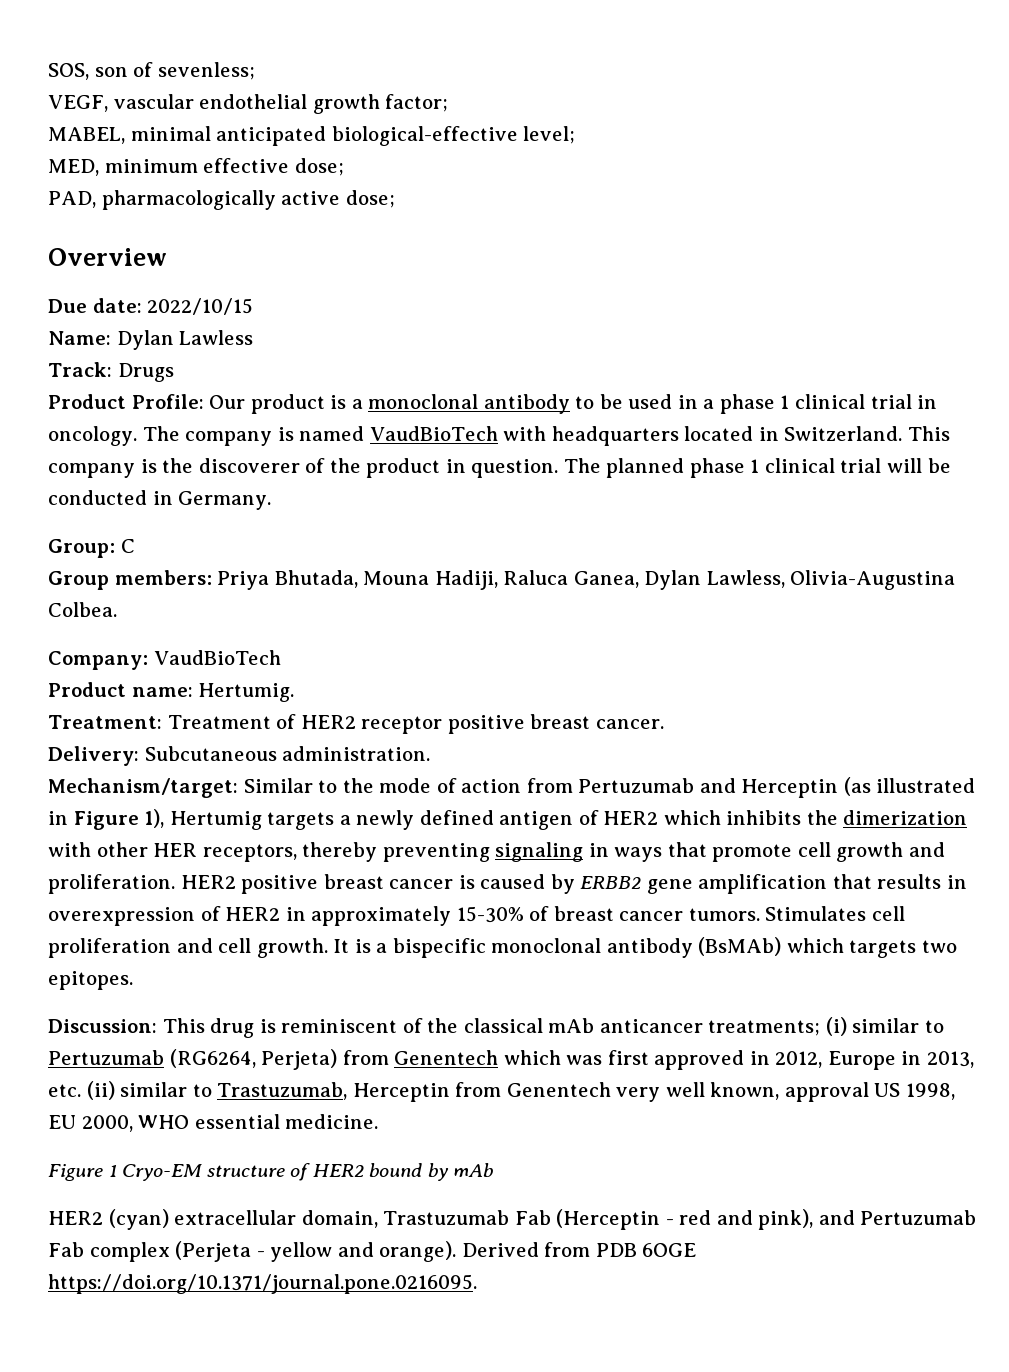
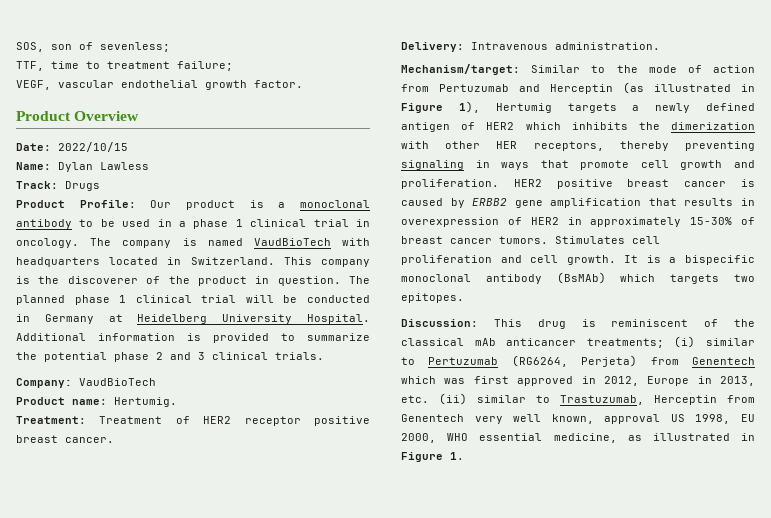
(255, 71) none -> [16,61,233,71] // TTF, time to treatment failure;
[385,94,449,112] [48,126,576,146] [48,158,344,176] [48,190,395,210] factor; // MABEL, minimal anticipated biological-effective level; // MED, minimum effective dose; // PAD, pharmacologically active dose; // -> [254,80,303,88] [16,111,71,121] factor. // Product
[48,298,142,313] Due date: -> [16,143,51,151] Date:
[178,491,272,510] [48,539,135,558] [48,570,956,590] [48,602,117,617] Germany. // Group: C // Group members: Priya Bhutada, Mouna Hadiji, Raluca Ganea, Dylan Lawless, Olivia-Augustina Colbea. -> [44,314,370,324] [16,333,370,343] [16,352,324,362] Germany at Heidelberg University Hospital. Additional information is provided to summarize the potential phase 2 and 3 clinical trials.
[144,746,277,761] Subcutaneous -> [471,42,548,50] Intravenous
[285,1114,379,1129] [48,1163,494,1181] [48,1209,977,1230] [48,1241,697,1262] [48,1274,477,1294] medicine. // Figure 1 Cryo-EM structure of HER2 bound by mAb // HER2 (cyan) extracellular domain, Trastuzumab Fab (Herceptin - red and pink), and Pertuzumab Fab complex (Perjeta - yellow and orange). Derived from PDB 6OGE https://doi.org/10.1371/journal.pone.0216095. -> [553,433,755,443] [401,452,464,462] medicine, as illustrated in Figure 1.

